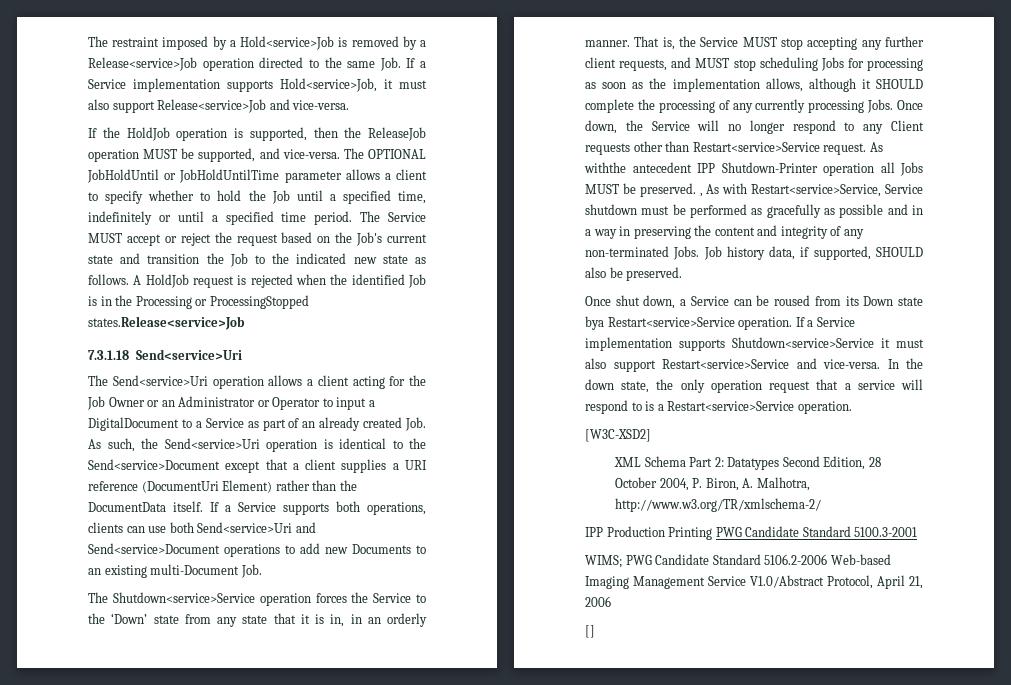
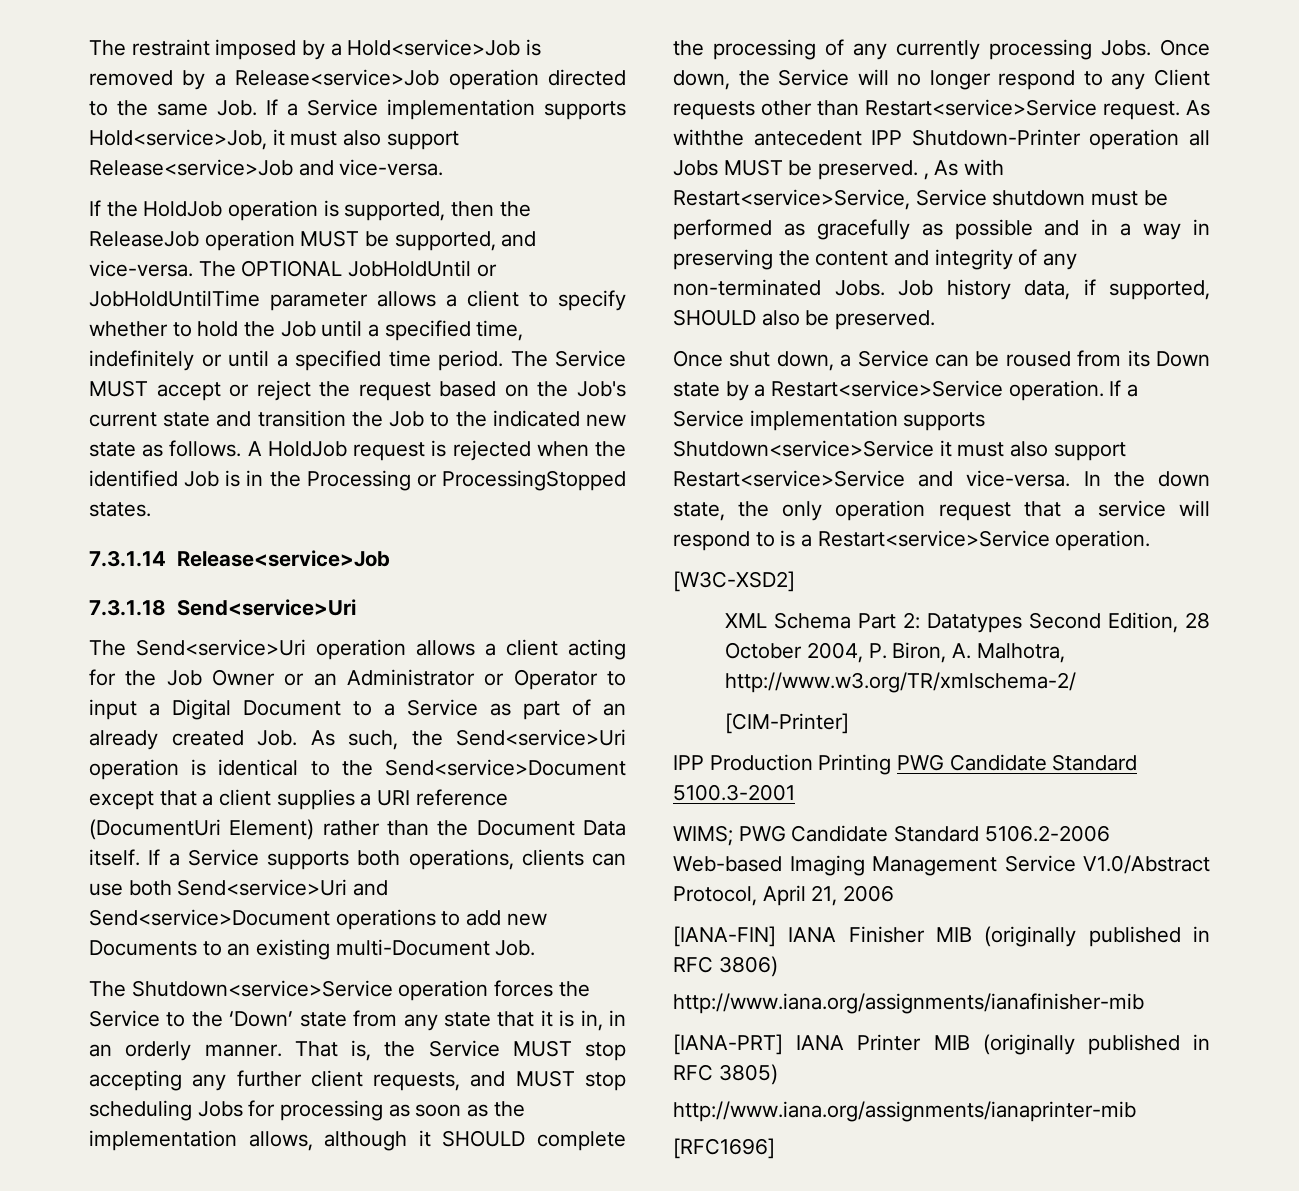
[88,316,245,330] states.Release<service>Job -> [89,502,151,517] [89,550,390,567] states. // 7.3.1.14 Release<service>Job
[88,417,179,431] DigitalDocument -> [172,699,341,720] Digital Document
[88,502,166,512] DocumentData -> [476,820,626,836] Document Data
[585,316,604,330] bya -> [725,381,766,401] by a
(822, 505) none -> [725,713,850,734] // [CIM-Printer]
[585,625,595,638] [] -> [673,926,1210,947] [673,956,778,977] [673,993,1144,1014] [673,1034,1210,1055] [673,1064,778,1085] [673,1101,1136,1122] [673,1138,775,1159] [IANA-FIN] IANA Finisher MIB (originally published in RFC 3806) // http://www.iana.org/assignments/ianafinisher-mib // [IANA-PRT] IANA Printer MIB (originally published in RFC 3805) // http://www.iana.org/assignments/ianaprinter-mib // [RFC1696]

